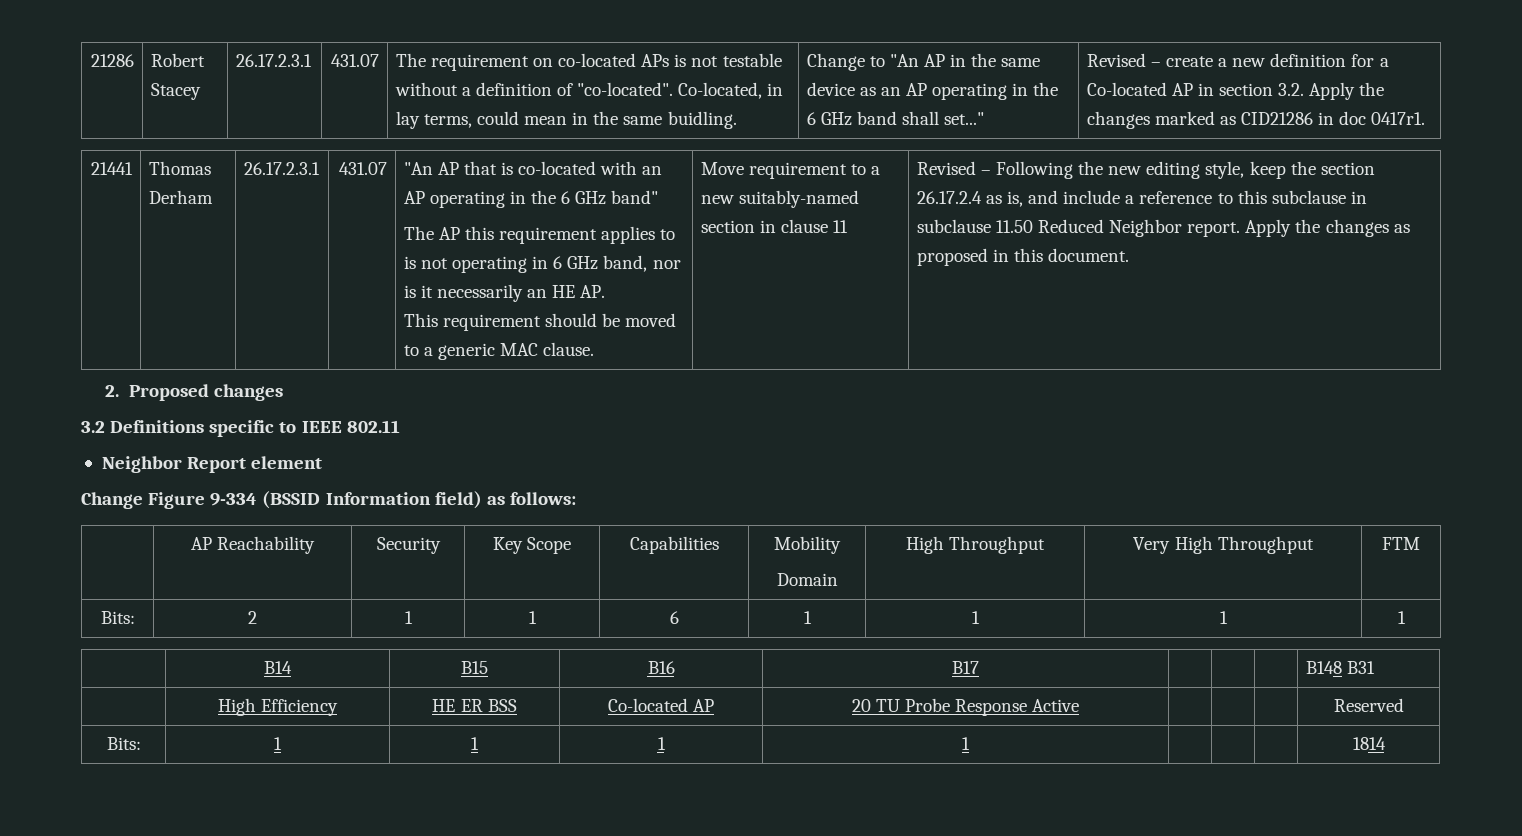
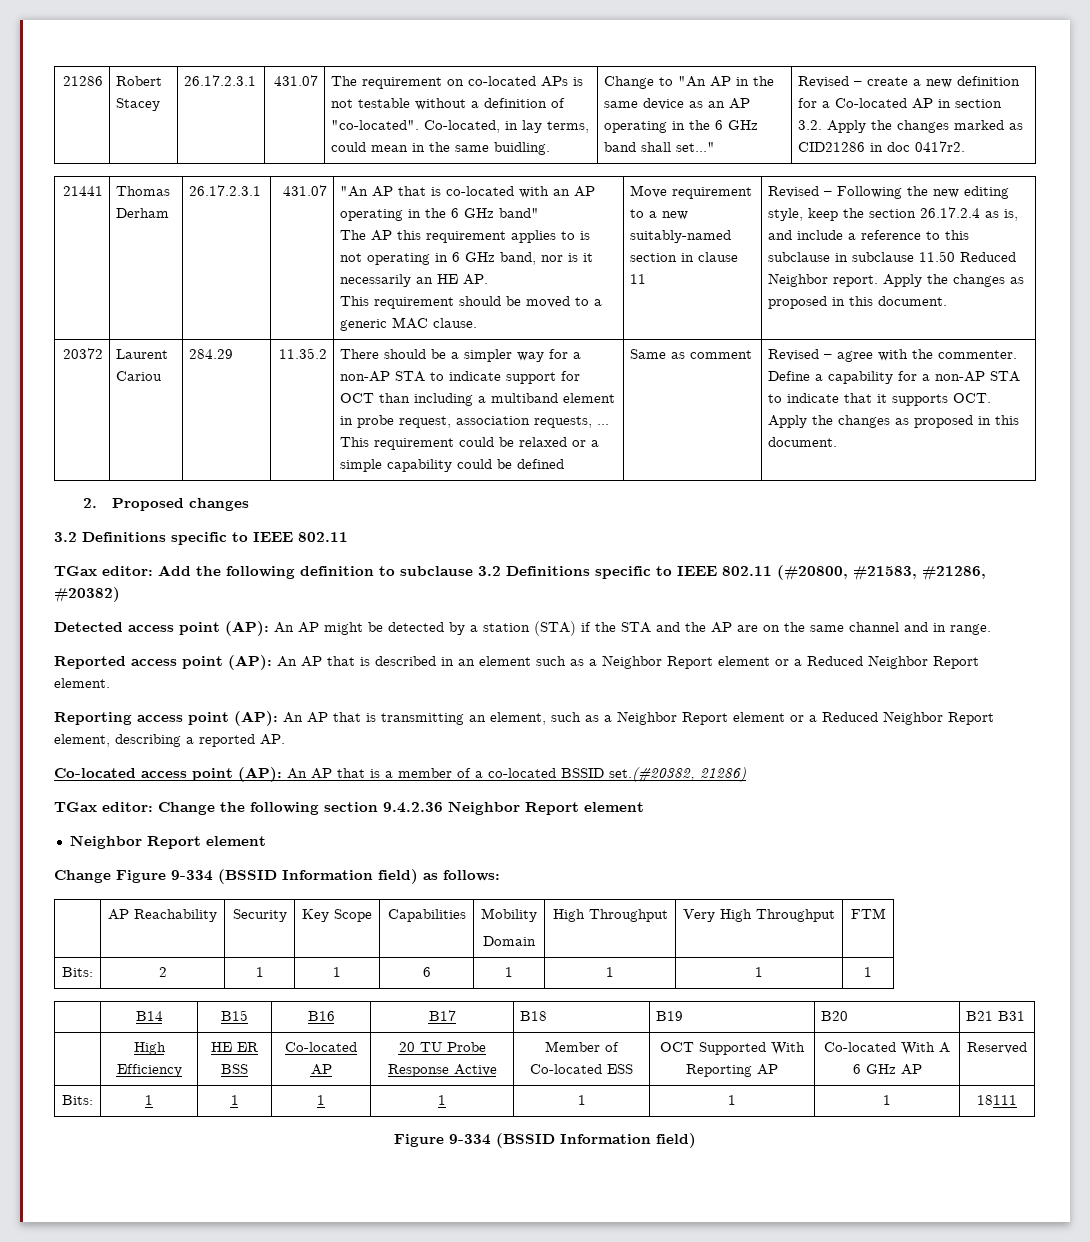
[1371,112,1426,125] 0417r1. -> [915,141,966,152] 0417r2.
(1130, 255) none -> [62,348,103,359] [116,349,169,359] [116,371,163,381] [189,349,234,359] [278,348,327,359] [340,349,582,362] [340,371,581,384] [340,393,616,406] [340,415,610,428] [340,437,600,450] [340,459,565,472] [630,349,753,359] [768,349,1018,362] [768,371,1021,384] [768,393,992,406] [768,415,1020,428] [768,437,838,447] // 20372 | Laurent Cariou | 284.29 | 11.35.2 | There should be a simpler way for a non-AP STA to indicate support for OCT than including a multiband element in probe request, association requests, ... This requirement could be relaxed or a simple capability could be defined | Same as comment | Revised – agree with the commenter. Define a capability for a non-AP STA to indicate that it supports OCT. Apply the changes as proposed in this document.
(400, 426) none -> [54,565,986,581] [54,587,120,603] [54,621,991,636] [54,655,979,670] [54,678,110,688] [54,711,994,726] [54,734,285,747] [54,767,746,782] [54,801,644,815] // TGax editor: Add the following definition to subclause 3.2 Definitions specific to IEEE 802.11 (#20800, #21583, #21286, #20382) // Detected access point (AP): An AP might be detected by a station (STA) if the STA and the AP are on the same channel and in range. // Reported access point (AP): An AP that is described in an element such as a Neighbor Report element or a Reduced Neighbor Report element. // Reporting access point (AP): An AP that is transmitting an element, such as a Neighbor Report element or a Reduced Neighbor Report element, describing a reported AP. // Co-located access point (AP): An AP that is a member of a co-located BSSID set.(#20382, 21286) // TGax editor: Change the following section 9.4.2.36 Neighbor Report element
[1305,661,1342,674] | | | B148 -> [520,1011,548,1021] [656,1011,684,1021] [821,1011,849,1021] [966,1011,994,1021] B18 | B19 | B20 | B21
(1080, 705) | | -> [545,1041,619,1052] [530,1064,633,1074] [660,1042,805,1055] [686,1064,778,1077] [824,1042,950,1055] [852,1064,922,1075] Member of Co-located ESS | OCT Supported With Reporting AP | Co-located With A 6 GHz AP
[1352,737,1386,750] | | | 1814 -> [577,1095,586,1105] [728,1095,736,1105] [883,1095,891,1105] [977,1095,1017,1105] [394,1133,696,1148] 1 | 1 | 1 | 18111 // Figure 9-334 (BSSID Information field)

